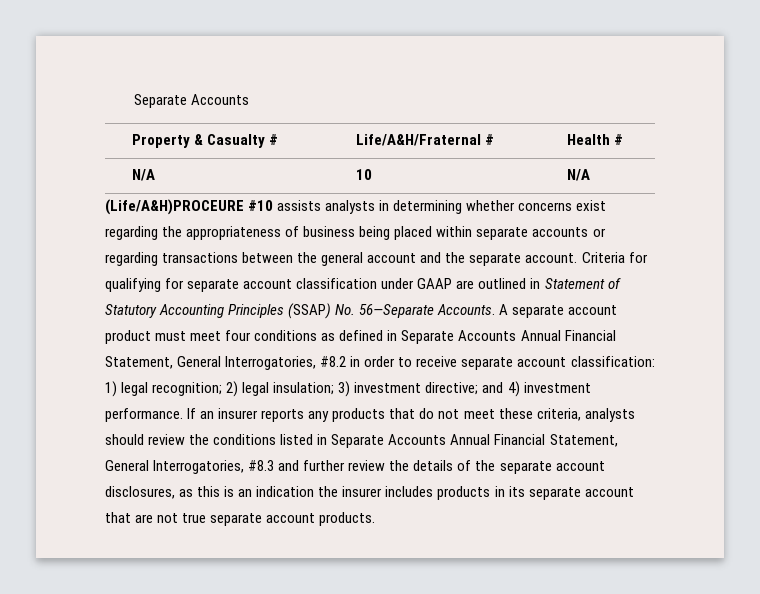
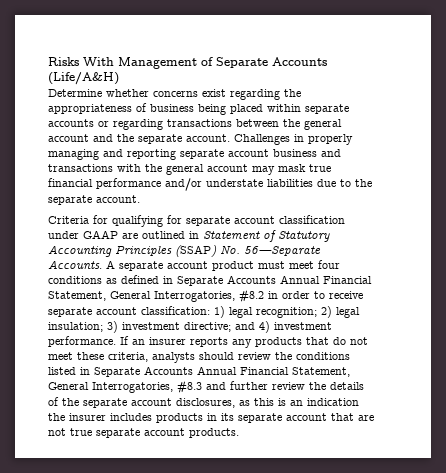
[133,94,250,108] [131,134,278,148] [355,134,494,146] [566,134,623,145] [131,169,155,181] [355,169,372,180] [566,169,590,181] [105,199,463,215] Separate Accounts // Property & Casualty # | Life/A&H/Fraternal # | Health # // N/A | 10 | N/A // (Life/A&H)PROCEURE #10 assists analysts in determining -> [48,57,327,69] [48,72,119,85] [48,89,102,97] Risks With Management of Separate Accounts (Life/A&H) // Determine
(578, 258) none -> [234,134,353,145] [48,149,341,160] [48,164,331,175] [48,178,372,191] [48,195,140,205] Challenges in properly managing and reporting separate account business and transactions with the general account may mask true financial performance and/or understate liabilities due to the separate account. //

